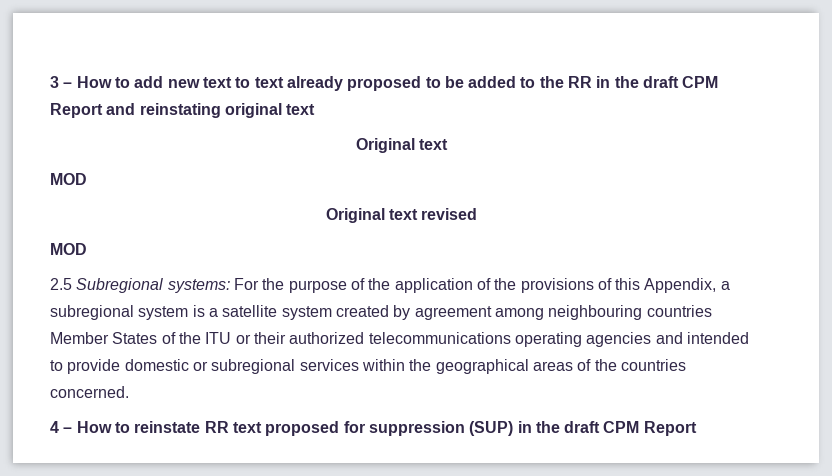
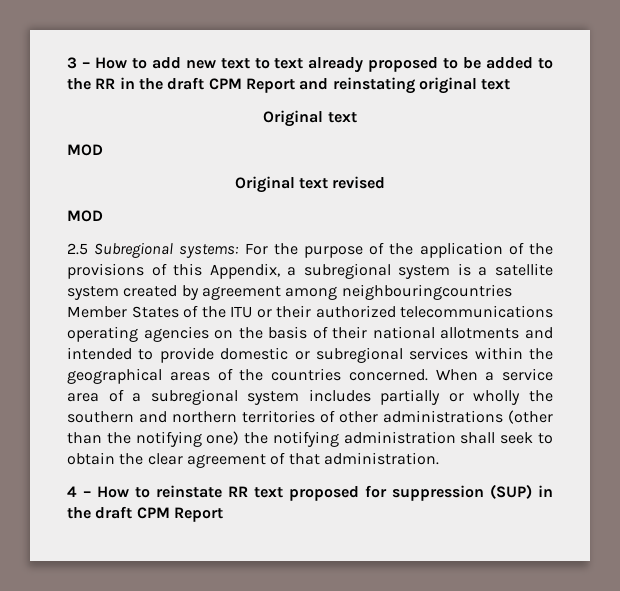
[548,305,712,320] neighbouring countries -> [341,284,512,300] neighbouringcountries
(652, 339) none -> [214,326,520,339] on the basis of their national allotments
(129, 392) none -> [435,368,553,381] [67,389,553,405] [67,410,553,424] [67,431,553,447] [67,452,439,468] When a service area of a subregional system includes partially or wholly the southern and northern territories of other administrations (other than the notifying one) the notifying administration shall seek to obtain the clear agreement of that administration.

